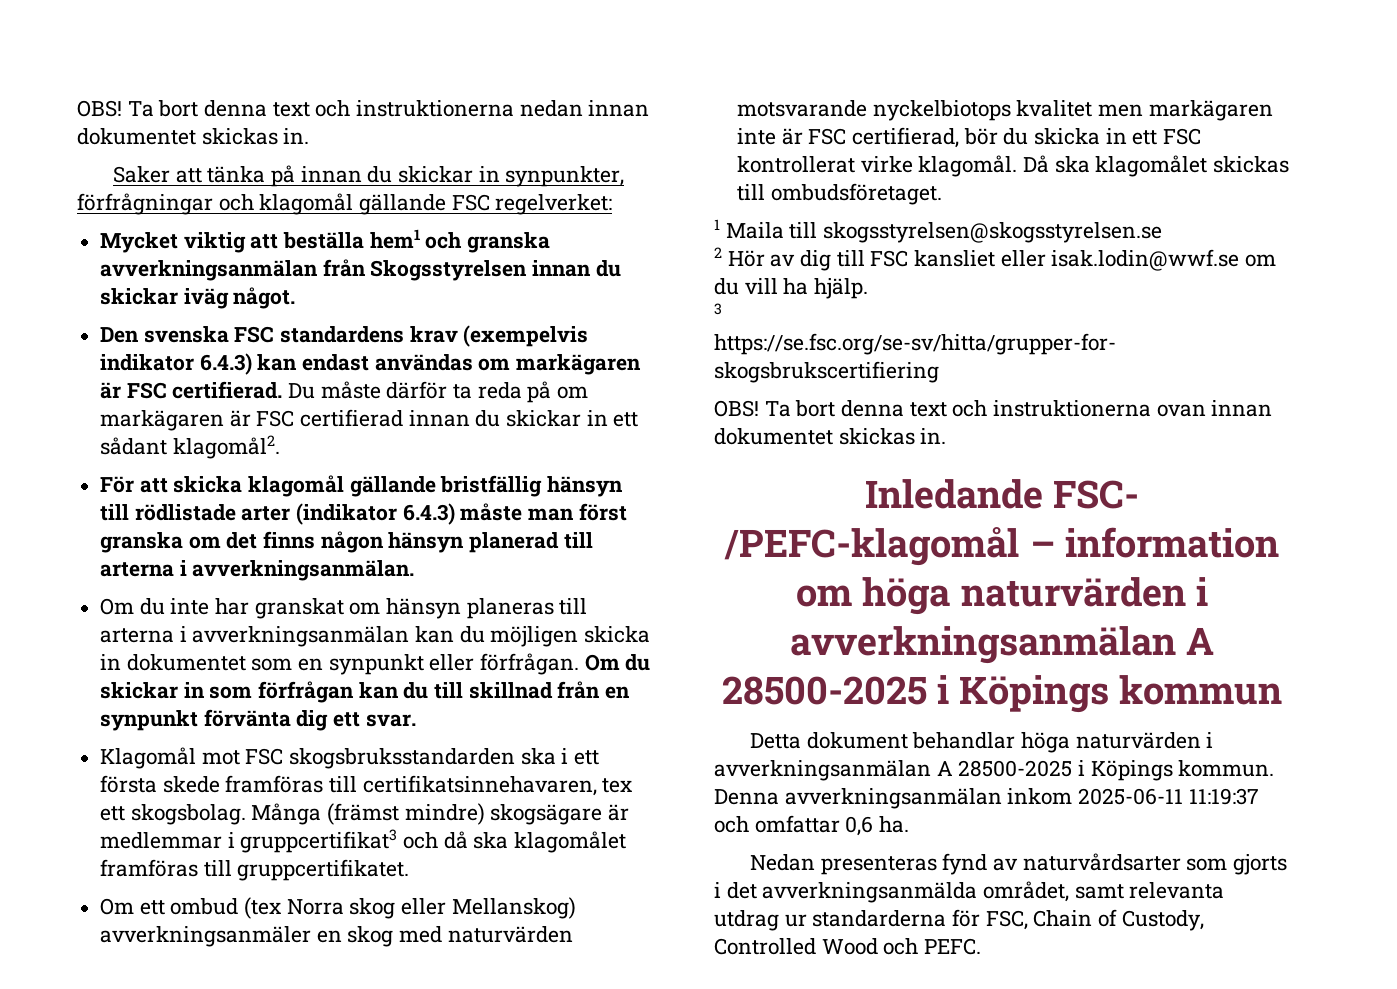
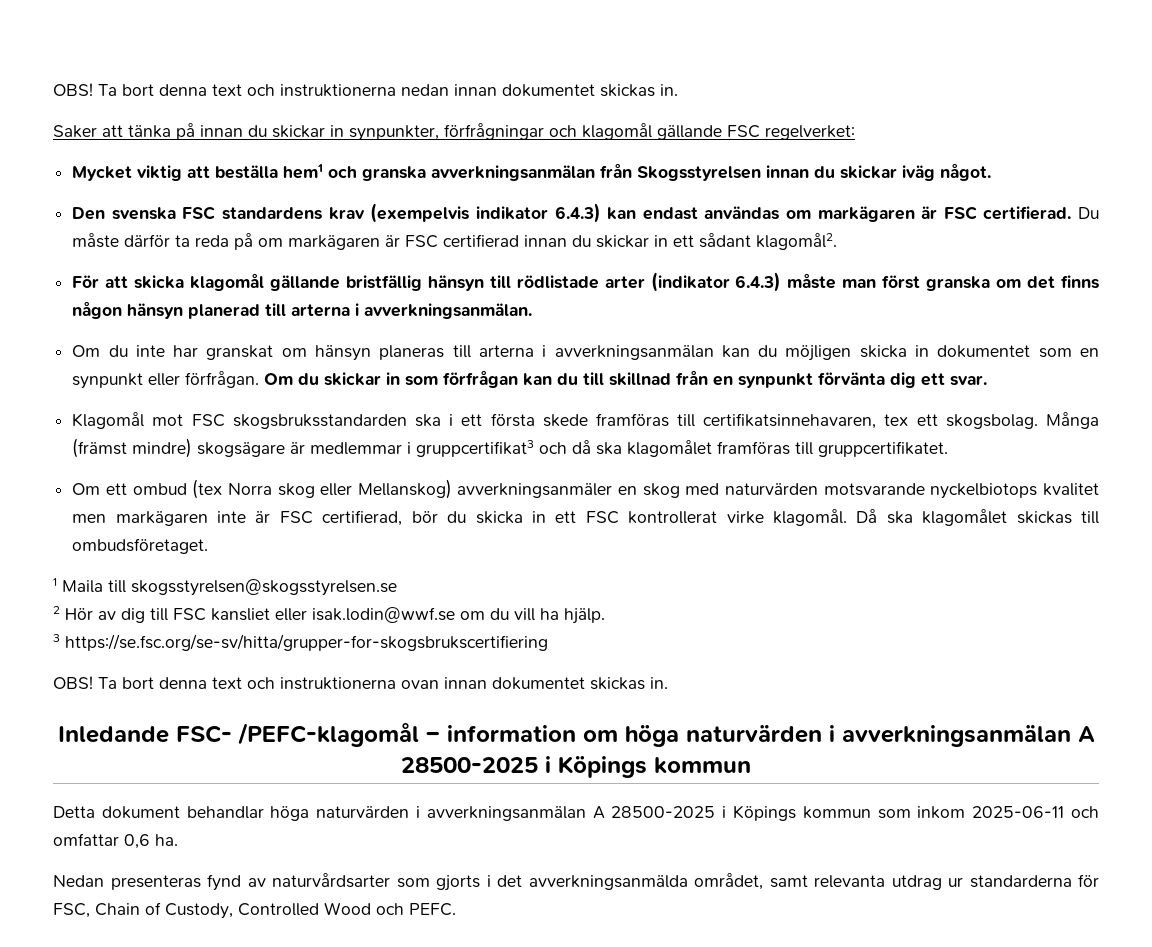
[1178,760,1275,777] [714,788,1002,809] kommun. Denna avverkningsanmälan -> [802,806,911,819] kommun som
[1188,788,1259,805] 11:19:37 -> (1065, 812) none

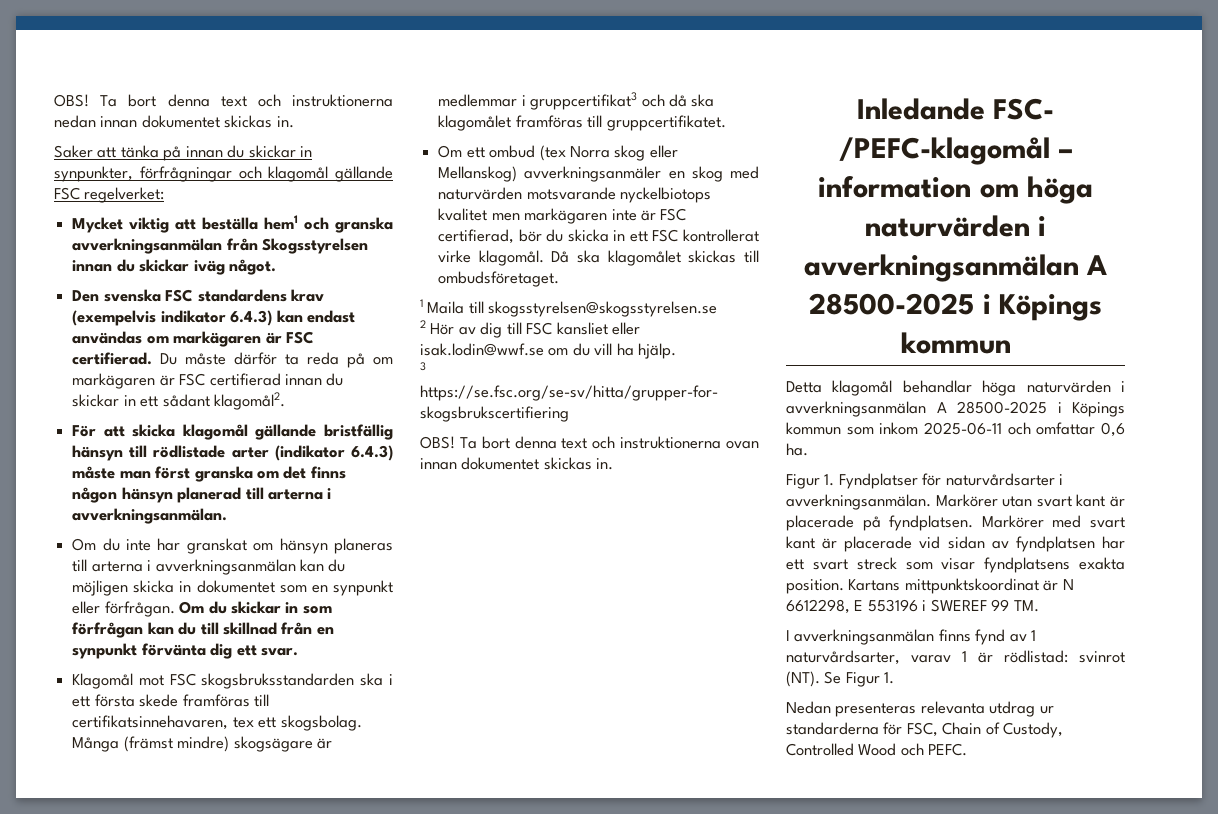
[101,806,180,819] dokument -> [832,380,893,396] klagomål
[53,873,808,891] Nedan presenteras fynd av naturvårdsarter som gjorts i det avverkningsanmälda området, samt -> [786,473,1064,489] [786,494,1125,510] [786,515,1125,531] [786,536,1125,552] [786,557,1125,573] [786,578,1074,594] [786,599,1039,614] [786,629,1037,645] [786,650,1125,665] [786,671,895,687] [786,701,917,717] Figur 1. Fyndplatser för naturvårdsarter i avverkningsanmälan. Markörer utan svart kant är placerade på fyndplatsen. Markörer med svart kant är placerade vid sidan av fyndplatsen har ett svart streck som visar fyndplatsens exakta position. Kartans mittpunktskoordinat är N 6612298, E 553196 i SWEREF 99 TM. // I avverkningsanmälan finns fynd av 1 naturvårdsarter, varav 1 är rödlistad: svinrot (NT). Se Figur 1. // Nedan presenteras

